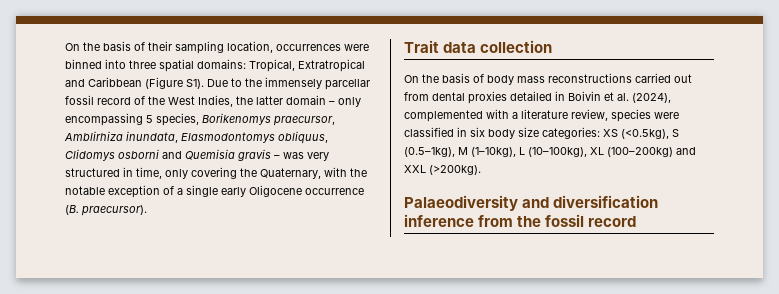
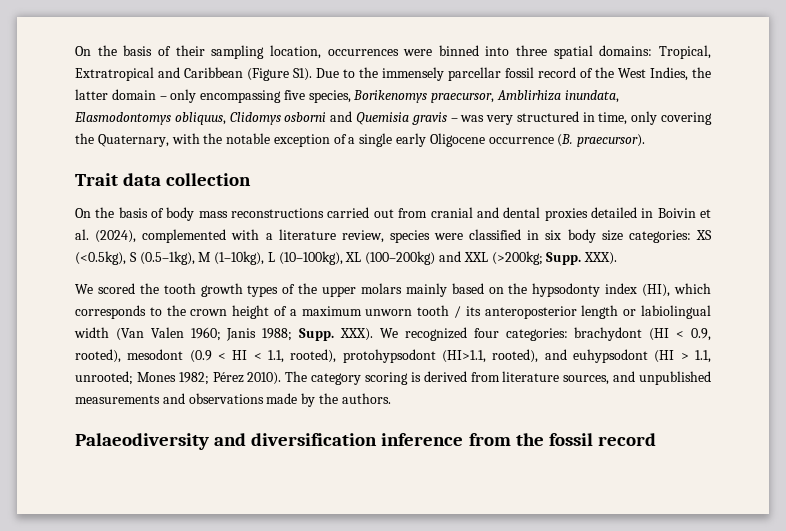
[146,115,153,123] 5 -> [283,90,305,100] five
(429, 96) none -> [430,207,499,218] cranial and
[429,165,481,175] (>200kg). -> [491,251,618,265] [75,283,711,297] [75,305,711,319] [74,327,712,341] [75,349,712,363] [75,371,711,385] [75,393,391,407] (>200kg; Supp. XXX). // We scored the tooth growth types of the upper molars mainly based on the hypsodonty index (HI), which corresponds to the crown height of a maximum unworn tooth / its anteroposterior length or labiolingual width (Van Valen 1960; Janis 1988; Supp. XXX). We recognized four categories: brachydont (HI < 0.9, rooted), mesodont (0.9 < HI < 1.1, rooted), protohypsodont (HI>1.1, rooted), and euhypsodont (HI > 1.1, unrooted; Mones 1982; Pérez 2010). The category scoring is derived from literature sources, and unpublished measurements and observations made by the authors.

